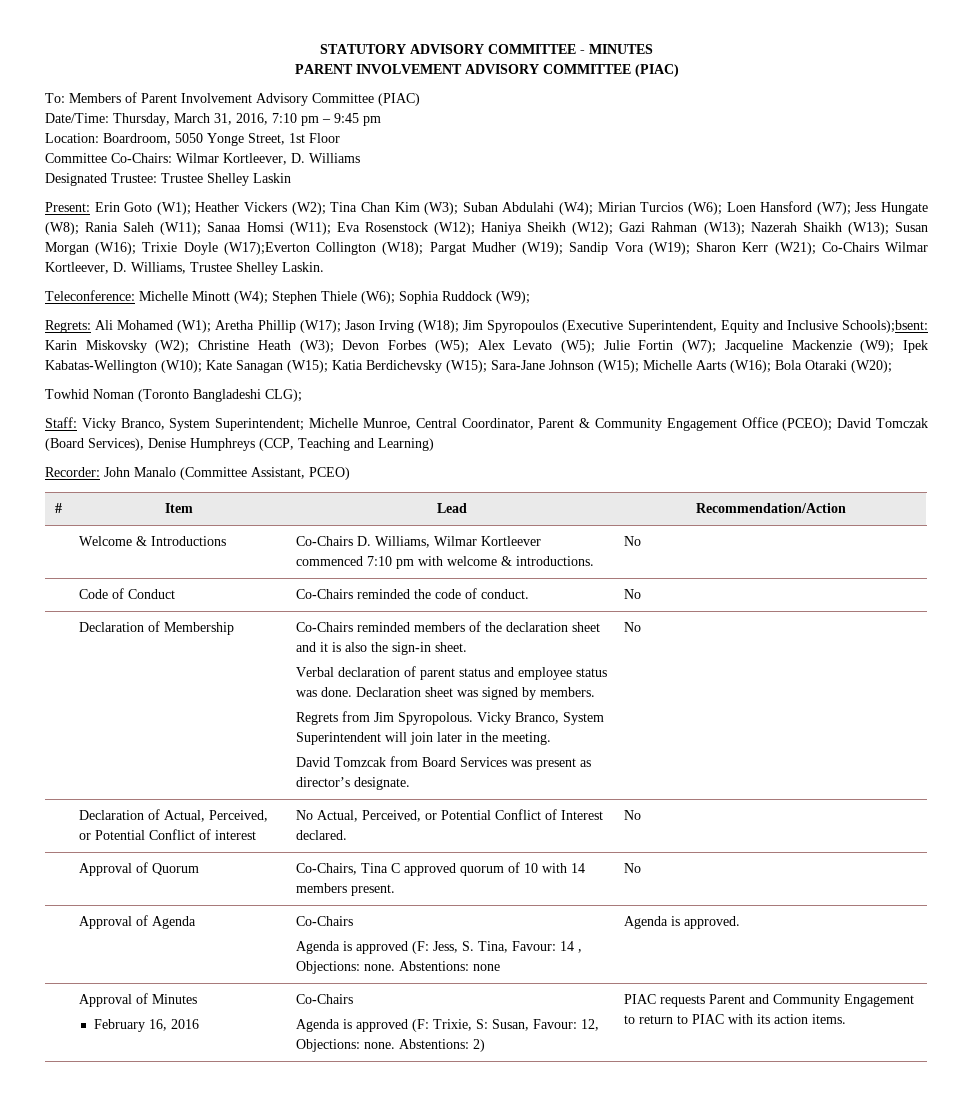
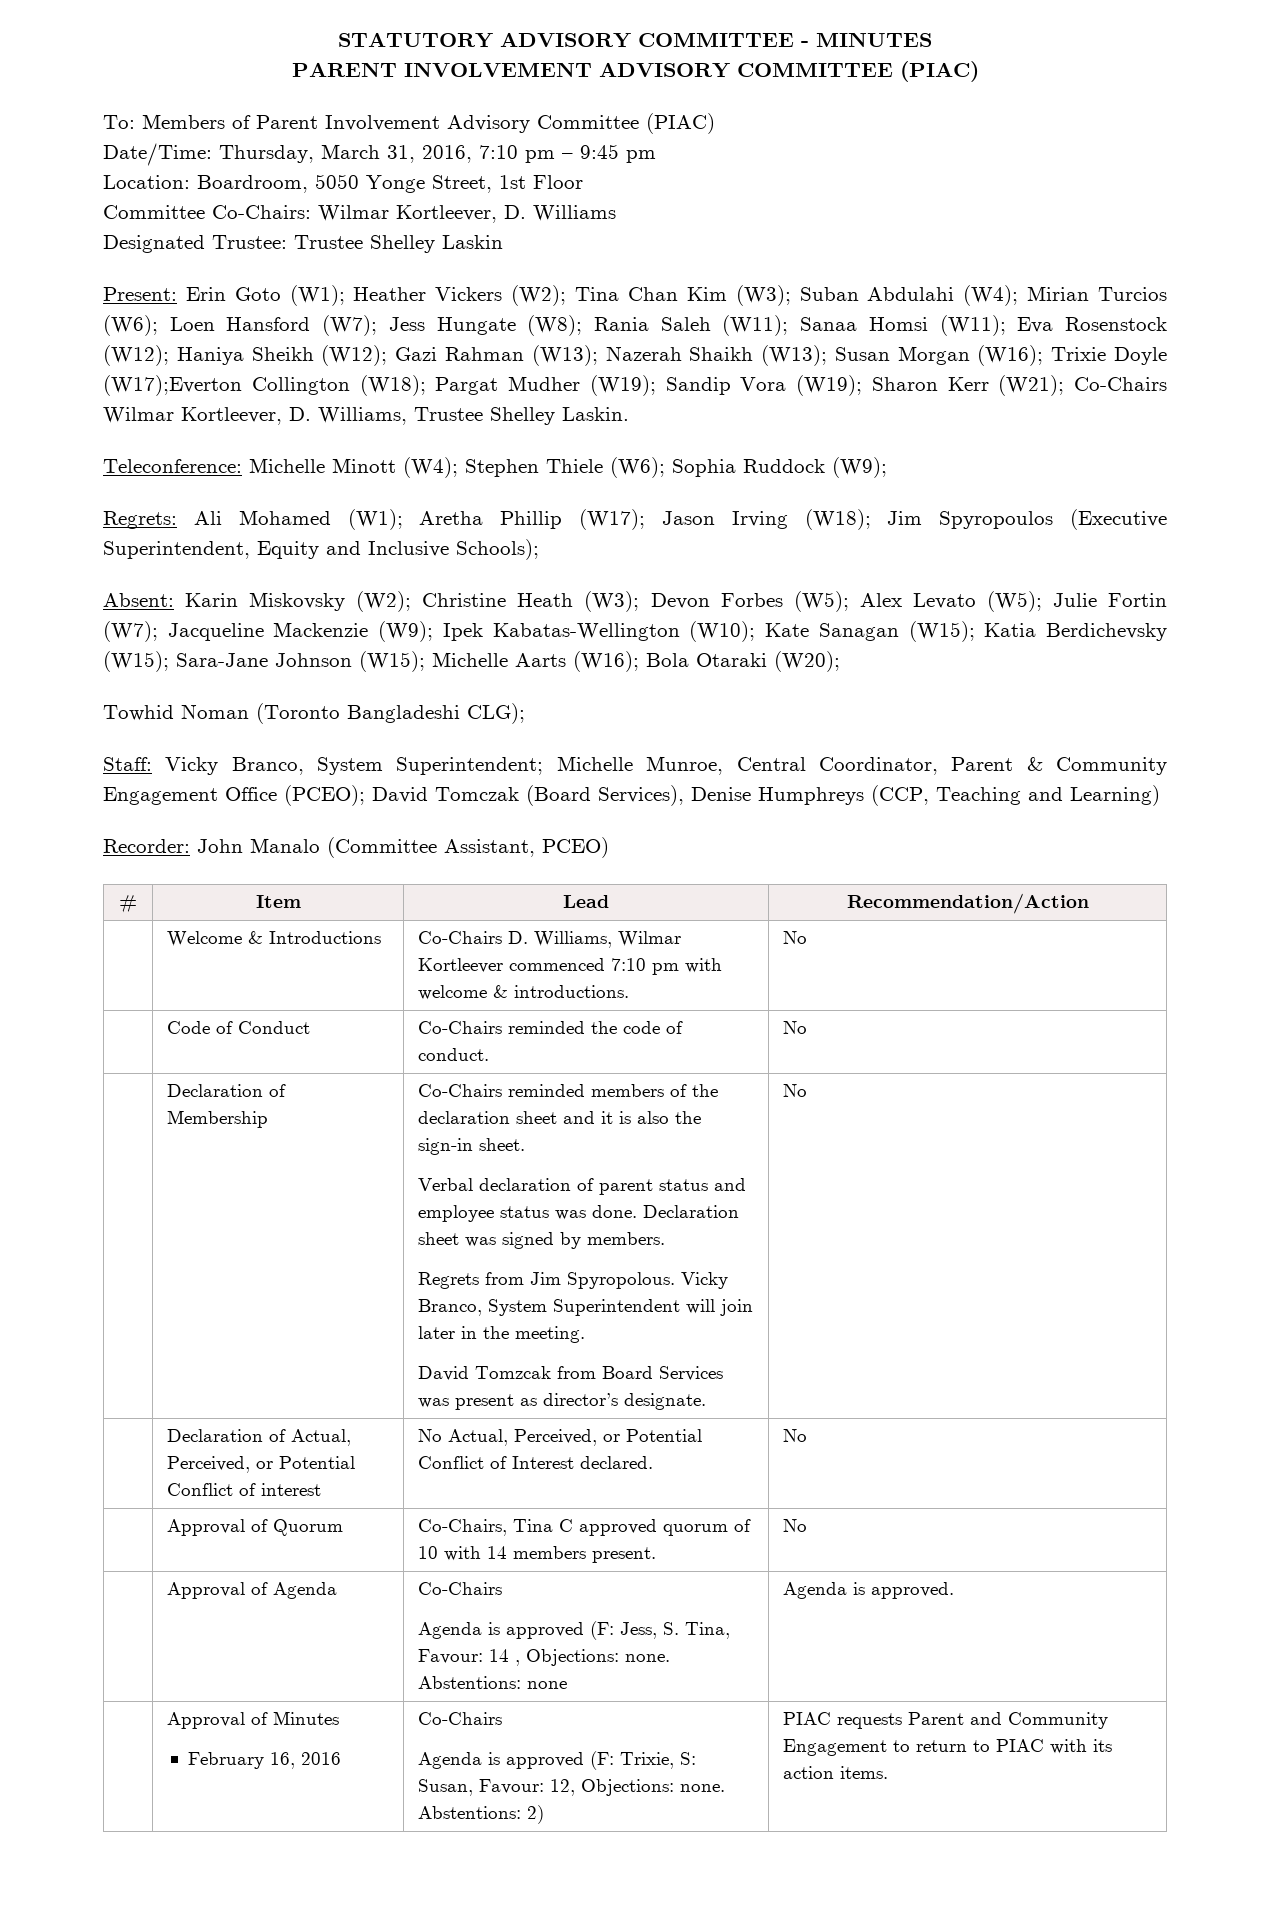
[842,320,929,333] Schools);bsent: -> [456,539,539,560] [103,593,174,607] Schools); // Absent:

